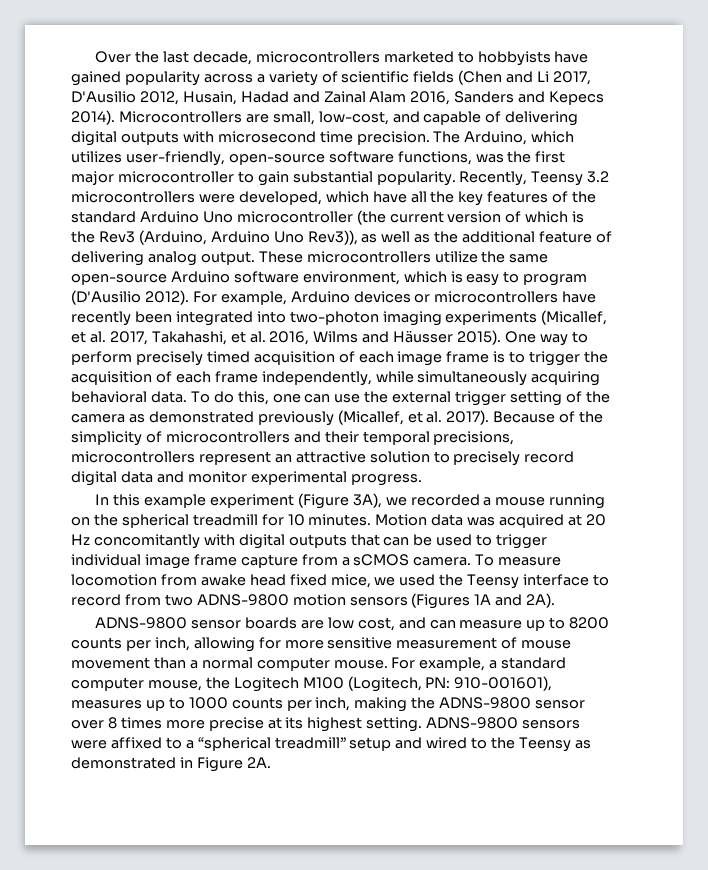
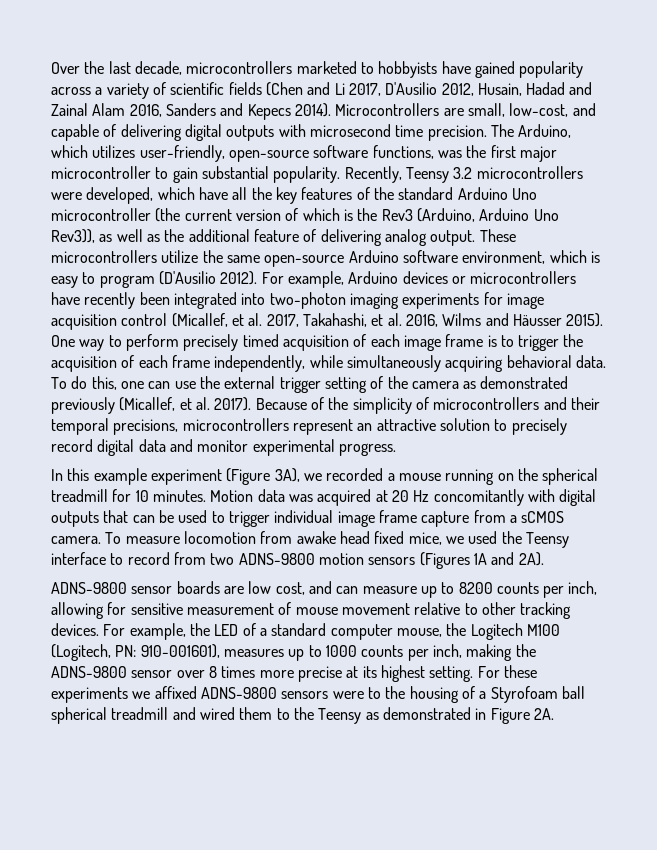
(538, 318) none -> [483,292,544,309] [51,313,168,330] for image acquisition control
[284,640,324,649] more -> (127, 608) none
[153,657,486,671] than a normal computer mouse. For example, -> [414,602,572,619] [51,623,256,640] relative to other tracking devices. For example, the LED of
[426,717,581,729] [71,737,392,751] ADNS-9800 sensors were affixed to a “spherical treadmill” setup -> [477,665,537,678] [51,686,585,703] [51,707,169,724] For these experiments we affixed ADNS-9800 sensors were to the housing of a Styrofoam ball spherical treadmill
(468, 743) none -> [239,707,273,720] them

